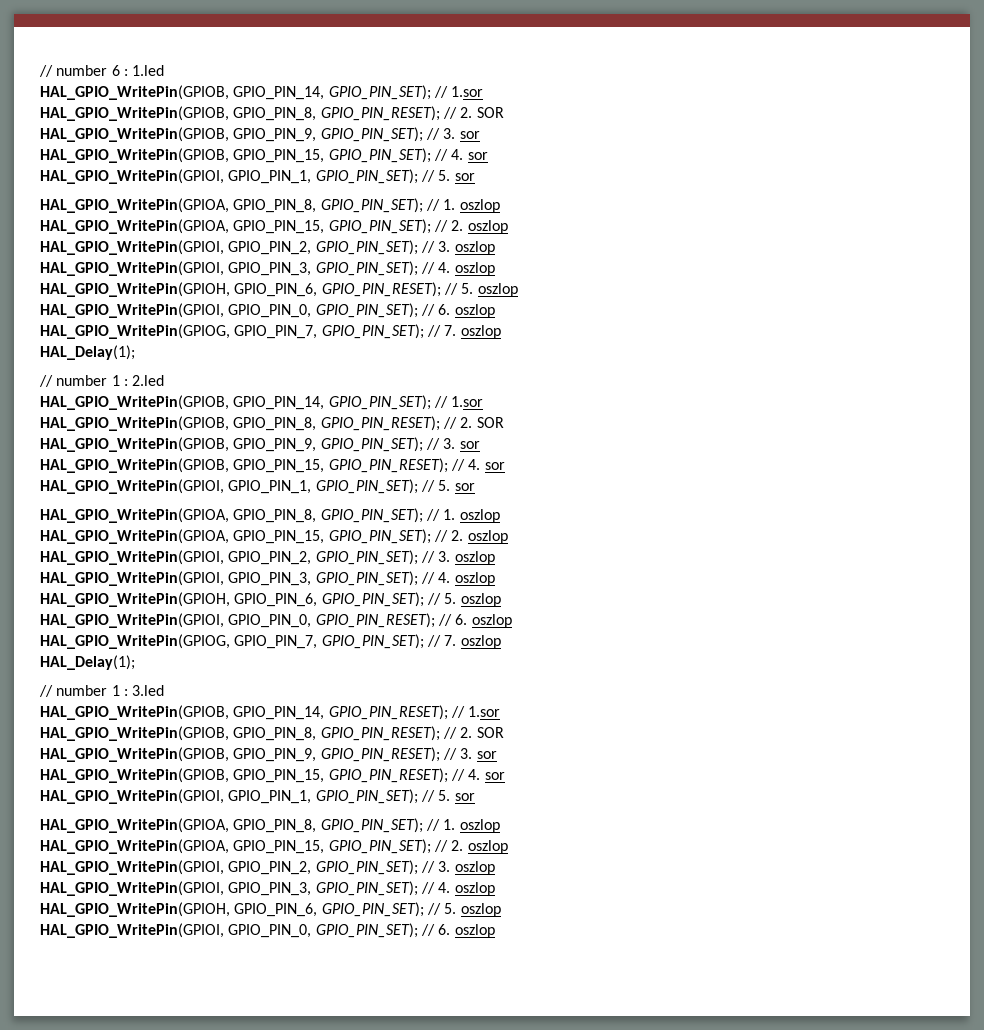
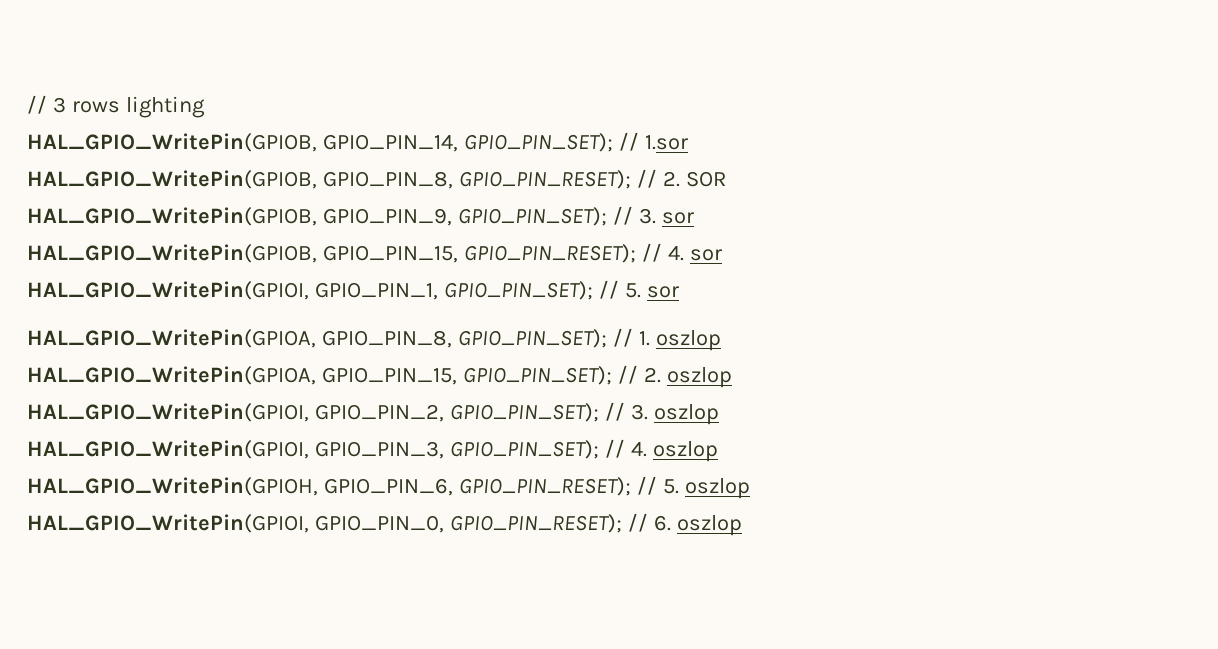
[39,65,165,77] [40,85,484,100] [40,106,504,121] [40,127,480,142] [40,148,488,163] [40,169,475,184] [40,198,500,213] [40,219,508,234] [40,240,495,255] [40,261,495,276] [40,282,518,297] [40,303,495,318] [40,324,501,339] [40,345,135,360] [39,375,165,387] // number 6 : 1.led // HAL_GPIO_WritePin(GPIOB, GPIO_PIN_14, GPIO_PIN_SET); // 1.sor // HAL_GPIO_WritePin(GPIOB, GPIO_PIN_8, GPIO_PIN_RESET); // 2. SOR // HAL_GPIO_WritePin(GPIOB, GPIO_PIN_9, GPIO_PIN_SET); // 3. sor // HAL_GPIO_WritePin(GPIOB, GPIO_PIN_15, GPIO_PIN_SET); // 4. sor // HAL_GPIO_WritePin(GPIOI, GPIO_PIN_1, GPIO_PIN_SET); // 5. sor // HAL_GPIO_WritePin(GPIOA, GPIO_PIN_8, GPIO_PIN_SET); // 1. oszlop // HAL_GPIO_WritePin(GPIOA, GPIO_PIN_15, GPIO_PIN_SET); // 2. oszlop // HAL_GPIO_WritePin(GPIOI, GPIO_PIN_2, GPIO_PIN_SET); // 3. oszlop // HAL_GPIO_WritePin(GPIOI, GPIO_PIN_3, GPIO_PIN_SET); // 4. oszlop // HAL_GPIO_WritePin(GPIOH, GPIO_PIN_6, GPIO_PIN_RESET); // 5. oszlop // HAL_GPIO_WritePin(GPIOI, GPIO_PIN_0, GPIO_PIN_SET); // 6. oszlop // HAL_GPIO_WritePin(GPIOG, GPIO_PIN_7, GPIO_PIN_SET); // 7. oszlop // HAL_Delay(1); // // number 1 : 2.led -> [27,95,205,118] // 3 rows lighting
[321,592,424,607] GPIO_PIN_SET); -> [458,477,631,496] GPIO_PIN_RESET);
[40,634,501,649] [40,655,135,670] [39,685,165,697] [40,705,501,720] [40,726,504,741] [40,747,497,762] [40,768,505,783] [40,789,475,804] [40,818,500,833] [40,839,508,854] [40,860,495,875] [40,881,495,896] [40,902,501,917] [40,923,495,938] // HAL_GPIO_WritePin(GPIOG, GPIO_PIN_7, GPIO_PIN_SET); // 7. oszlop // HAL_Delay(1); // // number 1 : 3.led // HAL_GPIO_WritePin(GPIOB, GPIO_PIN_14, GPIO_PIN_RESET); // 1.sor // HAL_GPIO_WritePin(GPIOB, GPIO_PIN_8, GPIO_PIN_RESET); // 2. SOR // HAL_GPIO_WritePin(GPIOB, GPIO_PIN_9, GPIO_PIN_RESET); // 3. sor // HAL_GPIO_WritePin(GPIOB, GPIO_PIN_15, GPIO_PIN_RESET); // 4. sor // HAL_GPIO_WritePin(GPIOI, GPIO_PIN_1, GPIO_PIN_SET); // 5. sor // HAL_GPIO_WritePin(GPIOA, GPIO_PIN_8, GPIO_PIN_SET); // 1. oszlop // HAL_GPIO_WritePin(GPIOA, GPIO_PIN_15, GPIO_PIN_SET); // 2. oszlop // HAL_GPIO_WritePin(GPIOI, GPIO_PIN_2, GPIO_PIN_SET); // 3. oszlop // HAL_GPIO_WritePin(GPIOI, GPIO_PIN_3, GPIO_PIN_SET); // 4. oszlop // HAL_GPIO_WritePin(GPIOH, GPIO_PIN_6, GPIO_PIN_SET); // 5. oszlop // HAL_GPIO_WritePin(GPIOI, GPIO_PIN_0, GPIO_PIN_SET); // 6. oszlop -> (742, 525) none

